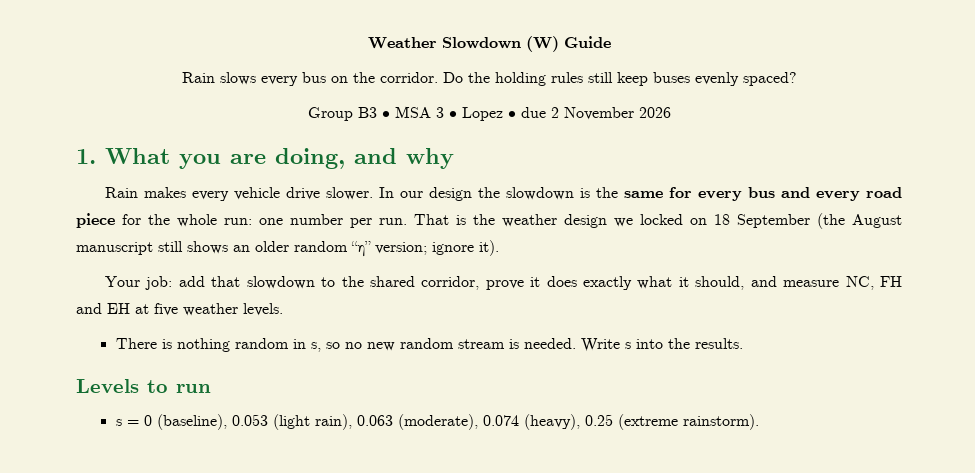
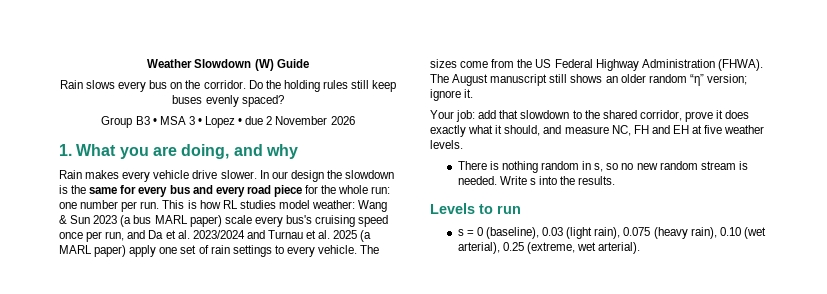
[414,213,845,229] That is the weather design we locked on 18 September (the -> [162,200,388,212] [59,215,389,227] [59,230,372,242] [59,245,380,257] [430,59,763,71] [430,74,449,83] This is how RL studies model weather: Wang & Sun 2023 (a bus MARL paper) scale every bus's cruising speed once per run, and Da et al. 2023/2024 and Turnau et al. 2025 (a MARL paper) apply one set of rain settings to every vehicle. The sizes come from the US Federal Highway Administration (FHWA). The
[479,240,499,256] it). -> [464,89,474,98] it.
[231,414,268,426] 0.053 -> [542,227,564,236] 0.03
[356,414,759,430] 0.063 (moderate), 0.074 (heavy), 0.25 (extreme rainstorm). -> [623,227,766,239] [457,242,641,254] 0.075 (heavy rain), 0.10 (wet arterial), 0.25 (extreme, wet arterial).

